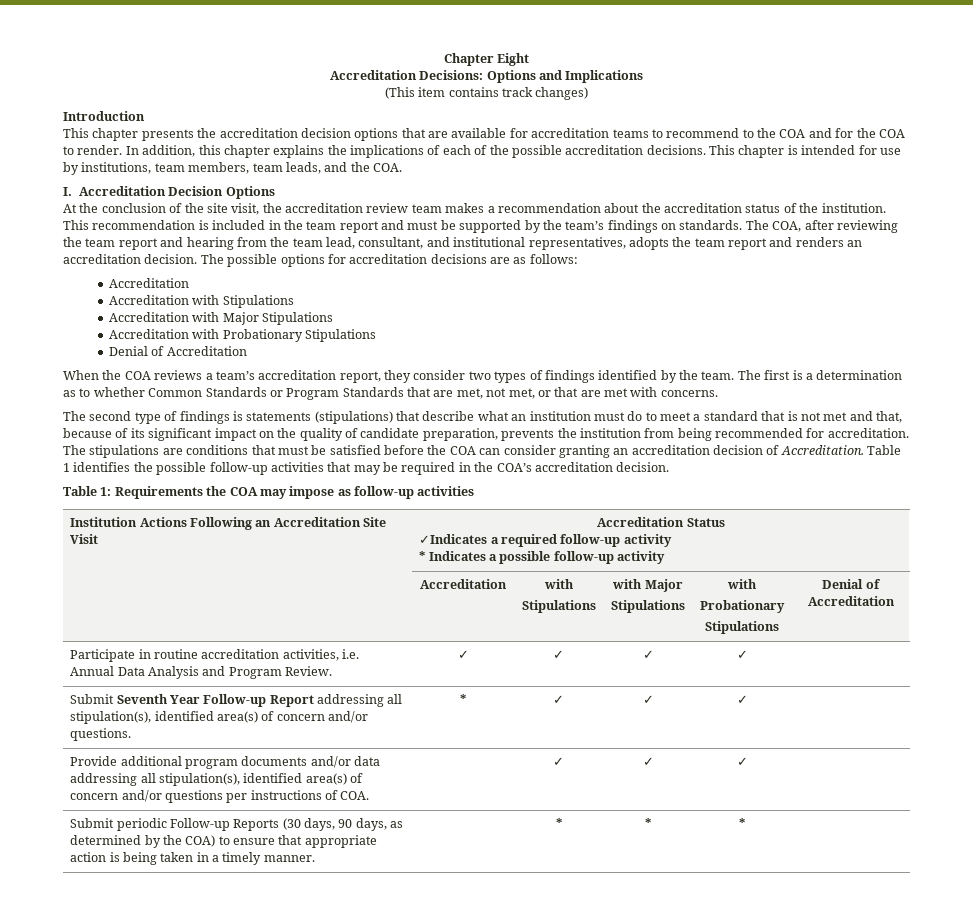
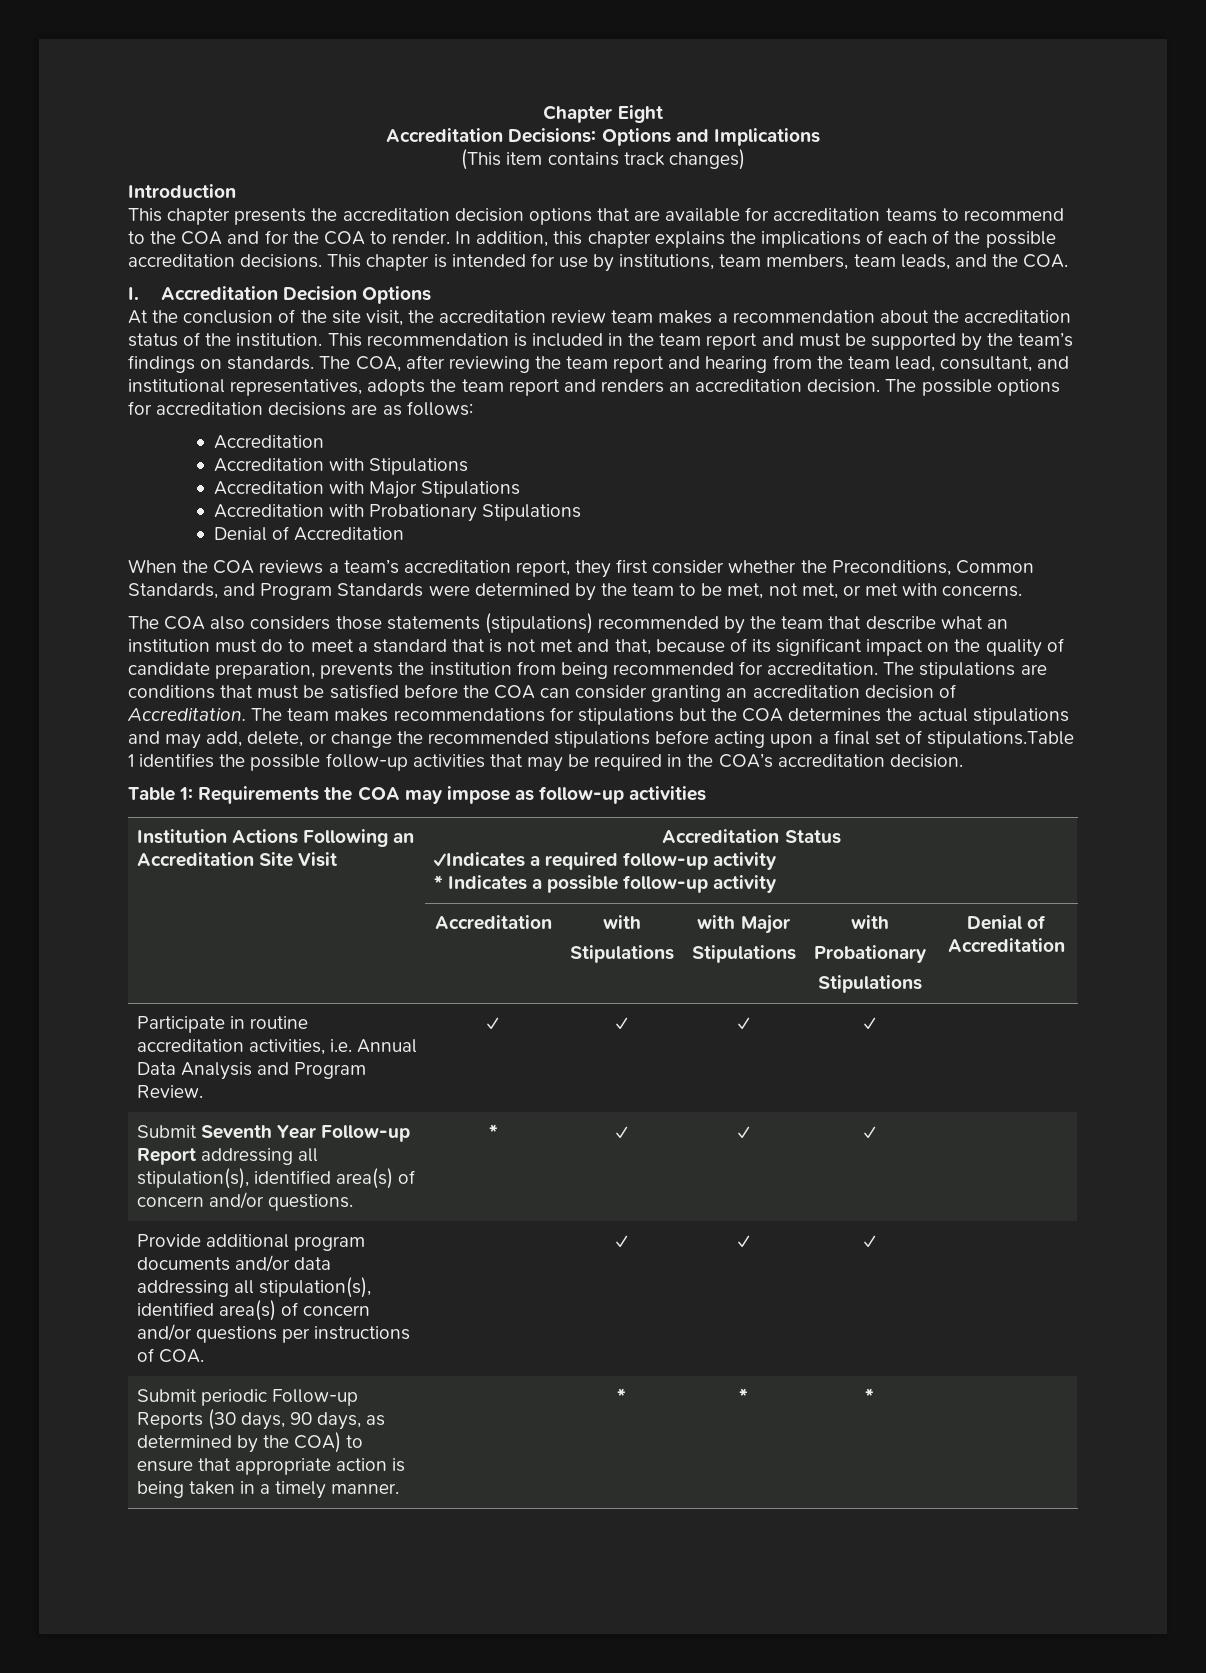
[413,370,903,383] [63,387,454,400] consider two types of findings identified by the team. The first is a determination as to whether Common Standards or Program Standards that are -> [616,559,1034,576] [128,583,723,601] first consider whether the Preconditions, Common Standards, and Program Standards were determined by the team to be
[554,387,601,397] that are -> (861, 590) none
[89,411,393,424] second type of findings is statements (stipulations) -> [164,613,824,634] COA also considers those statements (stipulations) recommended by the team
[867,445,902,455] Table -> [251,707,1069,725] [128,730,1075,749] The team makes recommendations for stipulations but the COA determines the actual stipulations and may add, delete, or change the recommended stipulations before acting upon a final set of stipulations.Table

